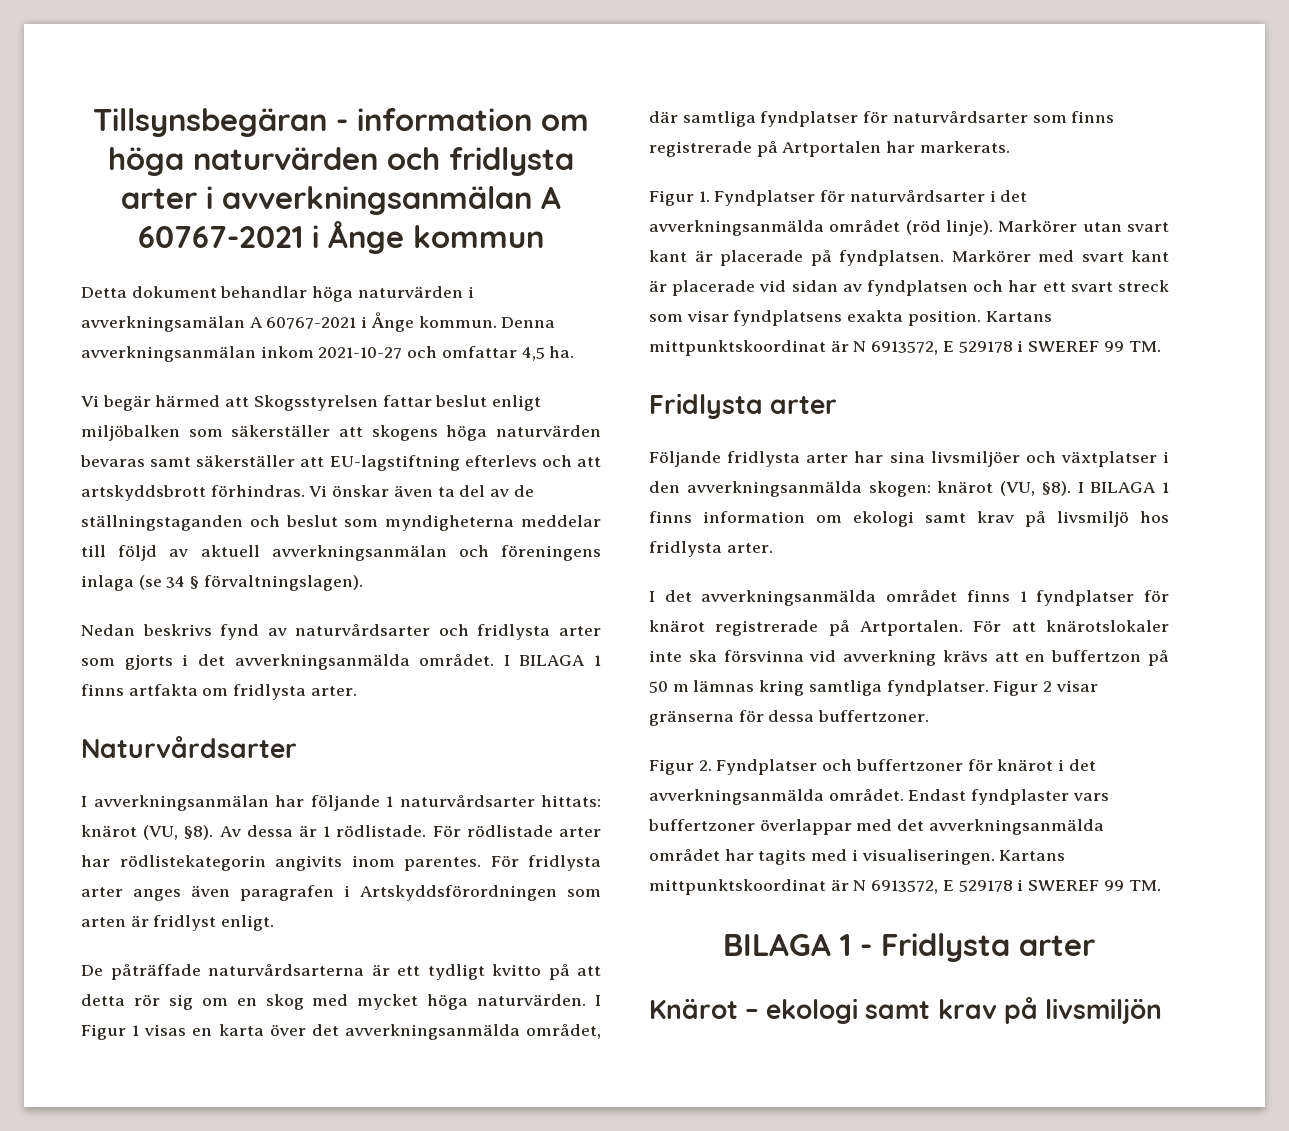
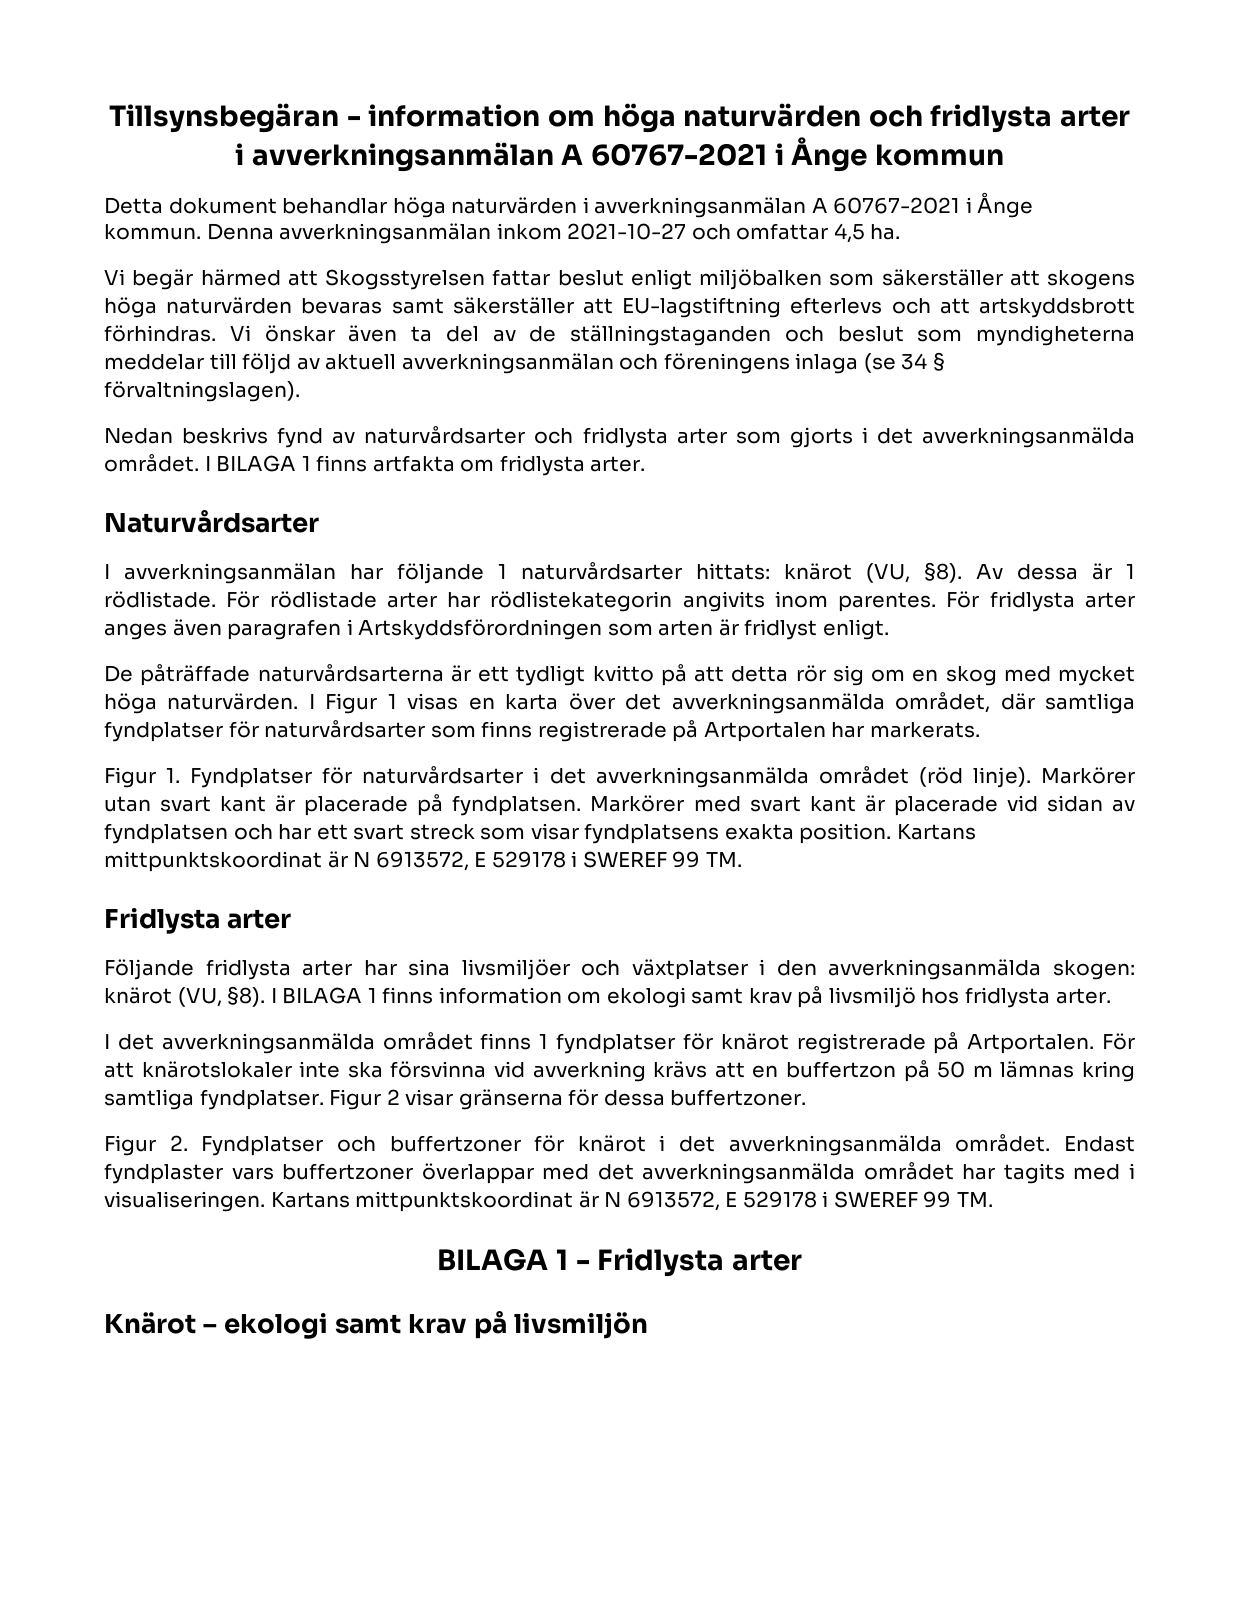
[81,316,245,332] avverkningsamälan -> [594,197,807,218] avverkningsanmälan

